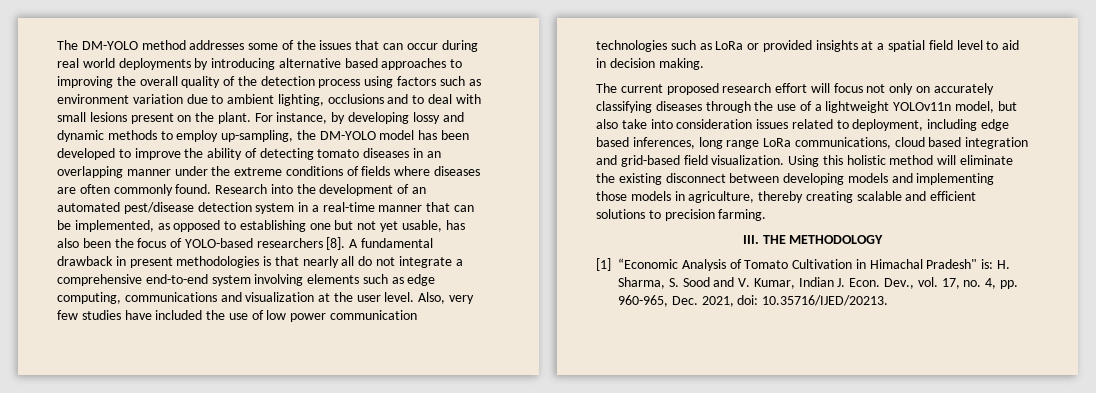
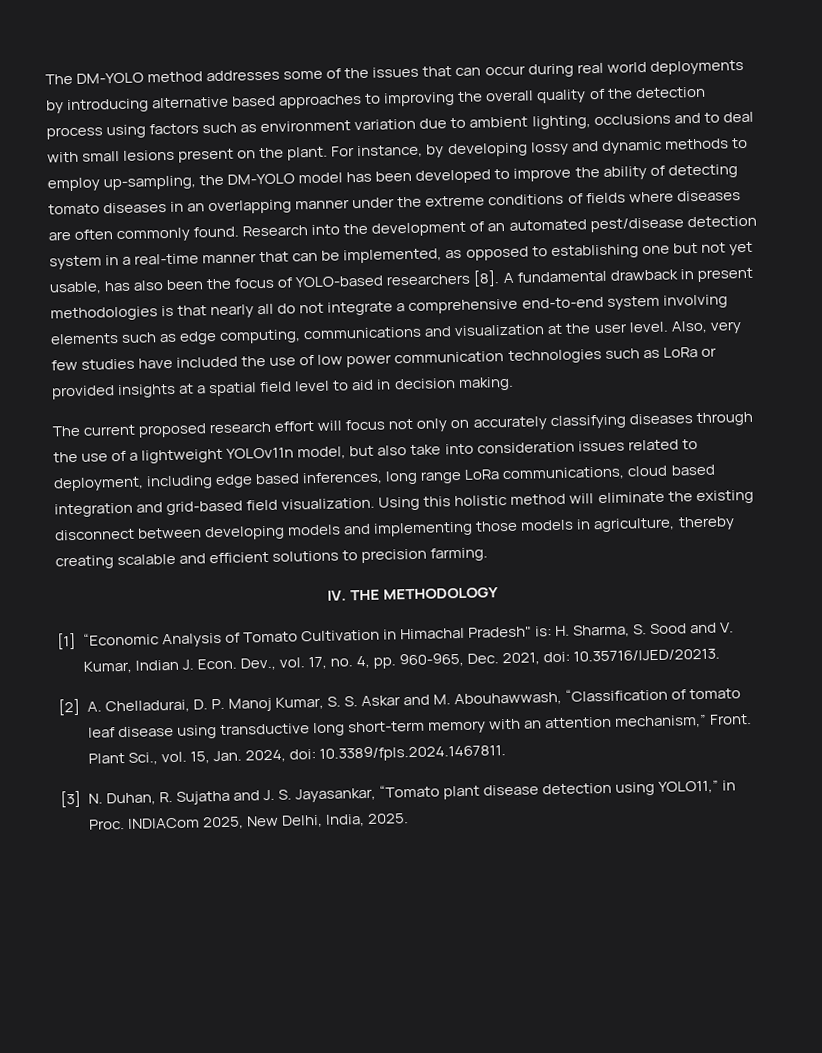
[742,235,759,244] III. -> [326,590,347,601] IV.
(889, 300) none -> [58,687,742,716] [87,713,753,739] [87,744,506,765] [60,779,737,808] [88,813,409,830] // [2] A. Chelladurai, D. P. Manoj Kumar, S. S. Askar and M. Abouhawwash, “Classification of tomato leaf disease using transductive long short-term memory with an attention mechanism,” Front. Plant Sci., vol. 15, Jan. 2024, doi: 10.3389/fpls.2024.1467811. // [3] N. Duhan, R. Sujatha and J. S. Jayasankar, “Tomato plant disease detection using YOLO11,” in Proc. INDIACom 2025, New Delhi, India, 2025.

